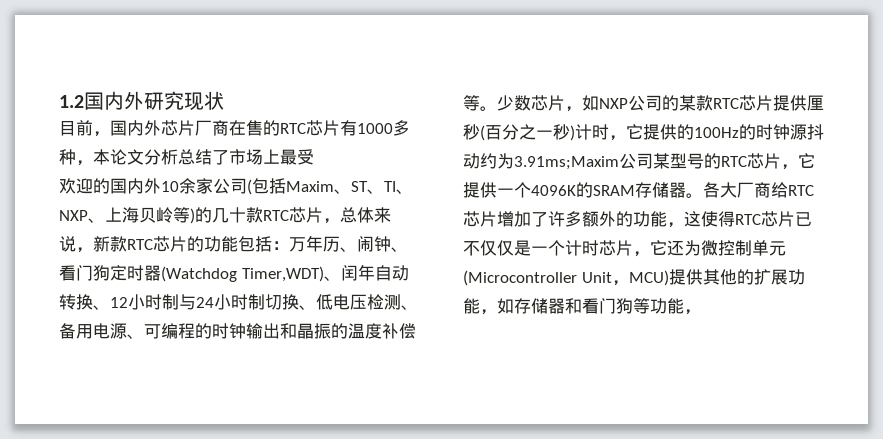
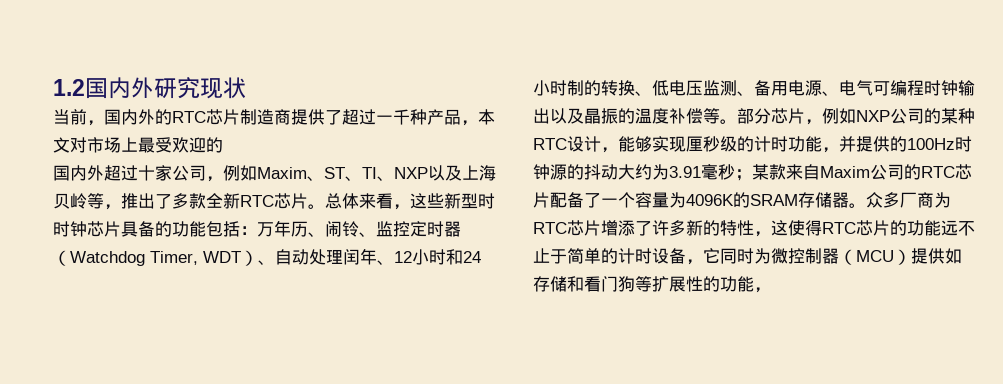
[59,120,76,136] 目 -> [53,109,70,125] 当
[161,120,410,136] [59,149,229,166] 芯片厂商在售的RTC芯片有1000多种，本论文分析总结了 -> [155,109,495,126] [53,137,87,153] 的RTC芯片制造商提供了超过一千种产品，本文对
(314, 157) // -> (172, 145) none
[110,178,286,195] 国内外10余家公司(包括 -> [53,165,257,182] // 国内外超过十家公司，例如
[88,218,105,223] 、 -> [428,165,462,181] 以及
[190,207,391,224] [59,236,187,253] )的几十款RTC芯片，总体来说，新款RTC芯片 -> [104,193,495,210] [53,221,155,237] ，推出了多款全新RTC芯片。总体来看，这些新型时时钟芯片具备
[374,236,408,252] [59,264,409,282] [59,294,93,310] 钟、看门狗定时器(Watchdog Timer,WDT)、闰年自动转换 -> [342,221,461,237] [53,248,377,266] 铃、监控定时器（Watchdog Timer, WDT）、自动处理闰年
[162,294,196,310] 制与 -> [446,249,463,265] 和
[265,294,282,310] 切 -> [584,80,618,96] 的转
[367,294,384,310] 检 -> [703,80,720,96] 监
[144,323,212,339] 可编程的 -> [839,80,924,96] 电气可编程
[280,323,297,339] 和 -> [550,108,584,124] 以及
[497,95,582,112] 少数芯片， -> [737,108,839,125] 部分芯片，例
[696,95,824,111] [463,124,824,141] [463,153,815,170] [463,182,531,198] 款RTC芯片提供厘秒(百分之一秒)计时，它提供的100Hz的时钟源抖动约为3.91ms;Maxim公司某型号的RTC芯片，它提供一个 -> [958,108,975,124] [533,136,972,153] [533,163,972,181] [533,192,686,208] 种RTC设计，能够实现厘秒级的计时功能，并提供的100Hz时钟源的抖动大约为3.91毫秒；某款来自Maxim公司的RTC芯片配备了一个容量为
[703,182,814,198] [463,211,812,228] [463,240,786,257] [463,269,805,286] [463,298,565,315] 各大厂商给RTC芯片增加了许多额外的功能，这使得RTC芯片已不仅仅是一个计时芯片，它还为微控制单元(Microcontroller Unit，MCU)提供其他的扩展功能，如存储器 -> [866,192,951,208] [533,220,975,237] [533,248,962,265] [533,276,567,292] 众多厂商为RTC芯片增添了许多新的特性，这使得RTC芯片的功能远不止于简单的计时设备，它同时为微控制器（MCU）提供如存储
(650, 306) none -> [652,276,720,292] 扩展性的

